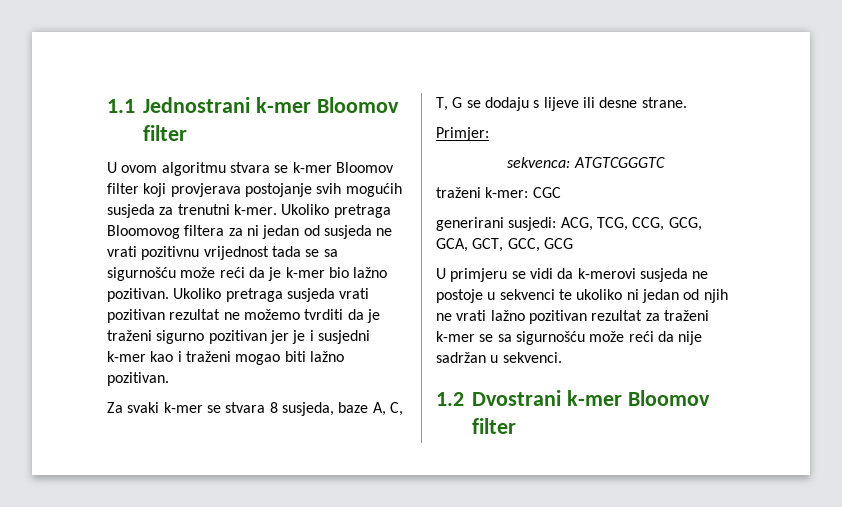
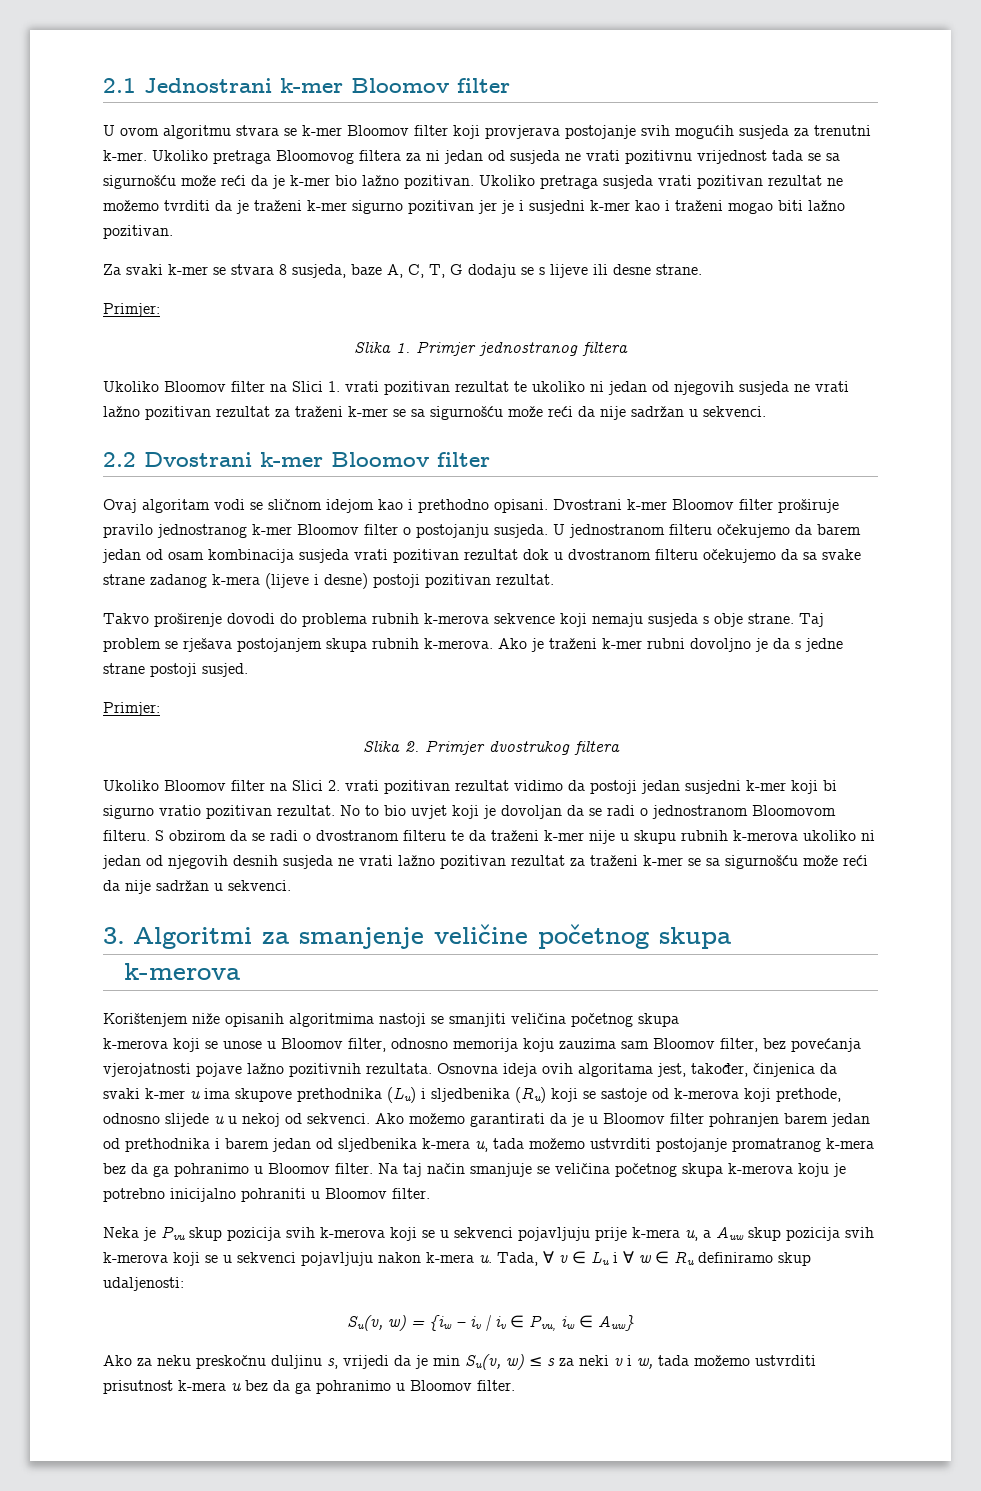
[107,99,135,113] 1.1 -> [103,78,136,93] 2.1
(152, 335) none -> [307,200,347,211] k-mer
[466,97,529,111] se dodaju -> [468,264,534,278] dodaju se
[507,157,665,168] [436,187,561,198] [436,217,702,231] [436,238,573,252] [436,268,709,282] [436,289,555,303] sekvenca: ATGTCGGGTC // traženi k-mer: CGC // generirani susjedi: ACG, TCG, CCG, GCG, GCA, GCT, GCC, GCG // U primjeru se vidi da k-merovi susjeda ne postoje u sekvenci -> [354,341,628,356] [103,381,509,395] Slika 1. Primjer jednostranog filtera // Ukoliko Bloomov filter na Slici 1. vrati pozitivan rezultat
[703,289,728,303] njih -> [674,381,789,395] njegovih susjeda
[436,390,710,406] [472,418,516,434] 1.2 Dvostrani k-mer Bloomov filter -> [103,452,490,467] [103,499,839,513] [103,524,861,538] [102,549,861,563] [103,573,554,589] [103,613,824,627] [103,638,843,652] [103,663,248,677] [103,702,160,716] [362,740,620,755] [103,780,837,794] [103,805,836,819] [103,830,875,844] [102,855,868,869] [103,880,291,894] [103,924,731,949] [123,963,240,980] [103,1013,679,1027] [103,1038,861,1052] [103,1063,837,1077] [103,1087,841,1103] [103,1113,870,1127] [103,1138,874,1152] [103,1163,846,1177] [103,1188,430,1202] [103,1226,874,1241] [103,1251,811,1266] [103,1277,184,1291] [347,1315,634,1331] [103,1354,816,1370] [103,1380,515,1394] 2.2 Dvostrani k-mer Bloomov filter // Ovaj algoritam vodi se sličnom idejom kao i prethodno opisani. Dvostrani k-mer Bloomov filter proširuje pravilo jednostranog k-mer Bloomov filter o postojanju susjeda. U jednostranom filteru očekujemo da barem jedan od osam kombinacija susjeda vrati pozitivan rezultat dok u dvostranom filteru očekujemo da sa svake strane zadanog k-mera (lijeve i desne) postoji pozitivan rezultat. // Takvo proširenje dovodi do problema rubnih k-merova sekvence koji nemaju susjeda s obje strane. Taj problem se rješava postojanjem skupa rubnih k-merova. Ako je traženi k-mer rubni dovoljno je da s jedne strane postoji susjed. // Primjer: // Slika 2. Primjer dvostrukog filtera // Ukoliko Bloomov filter na Slici 2. vrati pozitivan rezultat vidimo da postoji jedan susjedni k-mer koji bi sigurno vratio pozitivan rezultat. No to bio uvjet koji je dovoljan da se radi o jednostranom Bloomovom filteru. S obzirom da se radi o dvostranom filteru te da traženi k-mer nije u skupu rubnih k-merova ukoliko ni jedan od njegovih desnih susjeda ne vrati lažno pozitivan rezultat za traženi k-mer se sa sigurnošću može reći da nije sadržan u sekvenci. // 3. Algoritmi za smanjenje veličine početnog skupa // k-merova // Korištenjem niže opisanih algoritmima nastoji se smanjiti veličina početnog skupa // k-merova koji se unose u Bloomov filter, odnosno memorija koju zauzima sam Bloomov filter, bez povećanja vjerojatnosti pojave lažno pozitivnih rezultata. Osnovna ideja ovih algoritama jest, također, činjenica da svaki k-mer u ima skupove prethodnika (Lu) i sljedbenika (Ru) koji se sastoje od k-merova koji prethode, odnosno slijede u u nekoj od sekvenci. Ako možemo garantirati da je u Bloomov filter pohranjen barem jedan od prethodnika i barem jedan od sljedbenika k-mera u, tada možemo ustvrditi postojanje promatranog k-mera bez da ga pohranimo u Bloomov filter. Na taj način smanjuje se veličina početnog skupa k-merova koju je potrebno inicijalno pohraniti u Bloomov filter. // Neka je Pvu skup pozicija svih k-merova koji se u sekvenci pojavljuju prije k-mera u, a Auw skup pozicija svih k-merova koji se u sekvenci pojavljuju nakon k-mera u. Tada, ∀ v ∈ Lu i ∀ w ∈ Ru definiramo skup udaljenosti: // Su(v, w) = {iw – iv | iv ∈ Pvu, iw ∈ Auw} // Ako za neku preskočnu duljinu s, vrijedi da je min Su(v, w) ≤ s za neki v i w, tada možemo ustvrditi prisutnost k-mera u bez da ga pohranimo u Bloomov filter.

